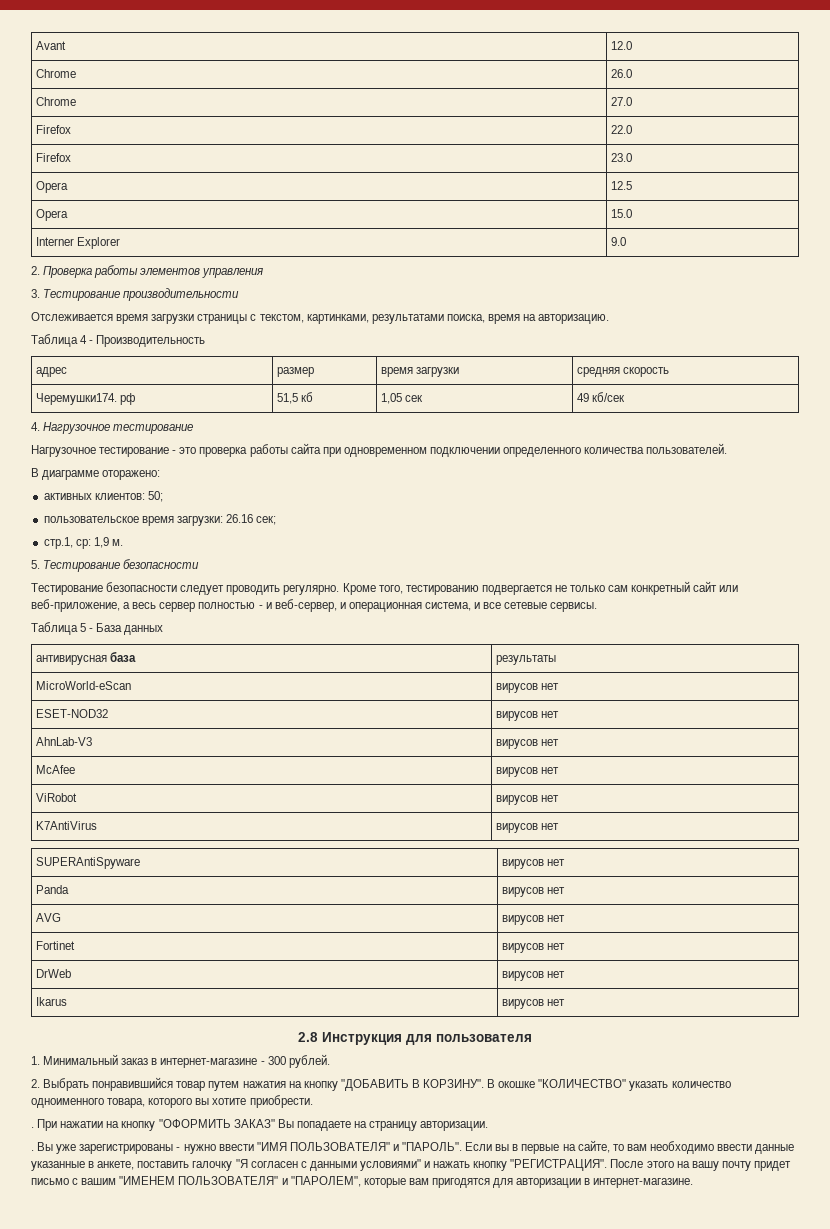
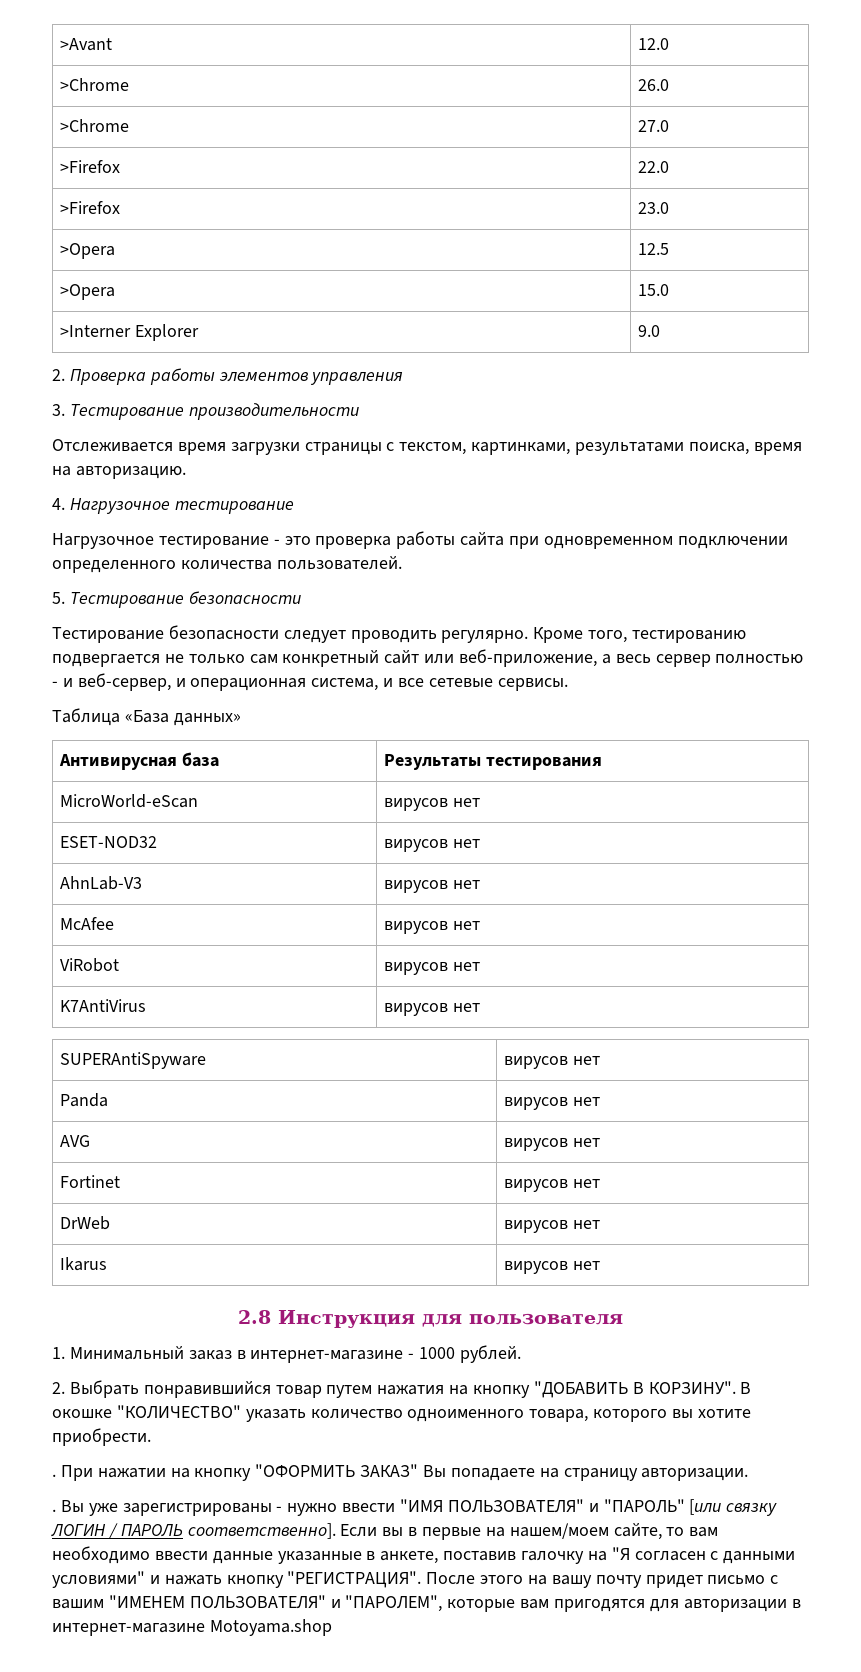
[35,41,66,50] Avant -> [59,38,112,51] >Avant
[35,69,76,78] Chrome -> [59,78,129,91] >Chrome
[35,97,76,106] Chrome -> [59,119,129,132] >Chrome
[35,125,71,134] Firefox -> [59,160,120,173] >Firefox
[35,153,71,162] Firefox -> [59,201,120,214] >Firefox
[35,181,68,193] Opera -> [59,243,115,259] >Opera
[35,209,68,221] Opera -> [59,284,115,300] >Opera
[35,237,74,246] Interner -> [59,325,131,337] >Interner
[31,334,206,347] [35,367,67,377] [276,367,314,377] [380,367,460,377] [576,367,670,377] [35,393,136,405] [276,392,314,404] [380,393,424,404] [576,392,626,402] // Таблица 4 - Производительность // адрес | размер | время загрузки | средняя скорость // Черемушки174. рф | 51,5 кб | 1,05 сек | 49 кб/сек -> (186, 472) none
[31,468,161,480] [43,491,163,502] [43,514,277,526] [43,537,123,549] // В диаграмме оторажено: // активных клиентов: 50; // пользовательское время загрузки: 26.16 сек; // стр.1, ср: 1,9 м. -> (402, 563) none
[80,623,164,635] [35,655,107,665] 5 - База данных // антивирусная -> [124,710,241,726] [58,754,177,770] «База данных» // Антивирусная
[495,655,556,665] результаты -> [383,754,602,770] Результаты тестирования
[267,1056,286,1065] 300 -> [419,1347,456,1359] 1000
[402,1142,463,1151] "ПАРОЛЬ". -> [603,1499,778,1516] [51,1523,336,1539] "ПАРОЛЬ" [или связку ЛОГИН / ПАРОЛЬ соответственно].
(576, 1147) none -> [509,1523,609,1539] нашем/моем
[137,1161,233,1171] поставить галочку -> [443,1551,607,1564] поставив галочку на
[593,1178,694,1188] интернет-магазине. -> [52,1619,332,1636] интернет-магазине Motoyama.shop

